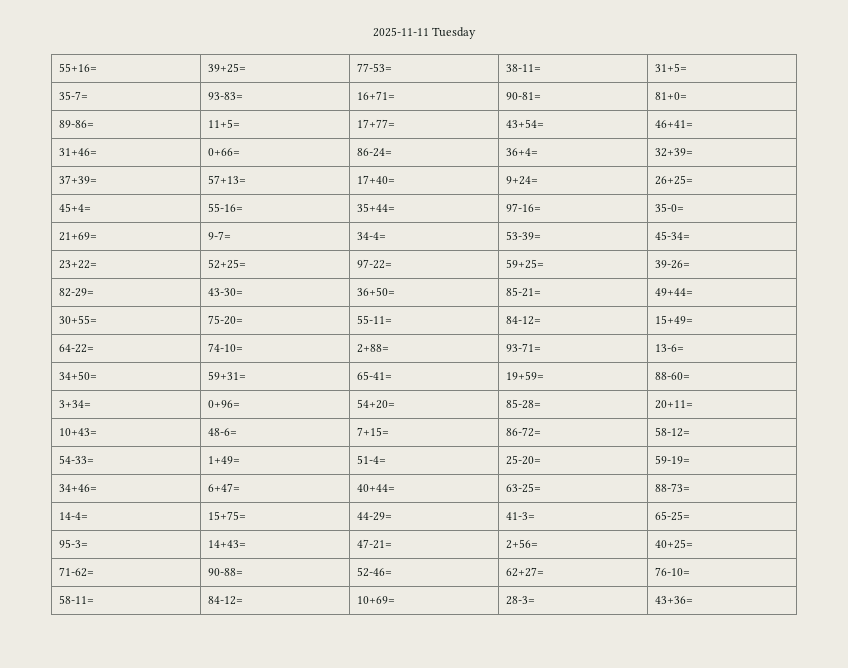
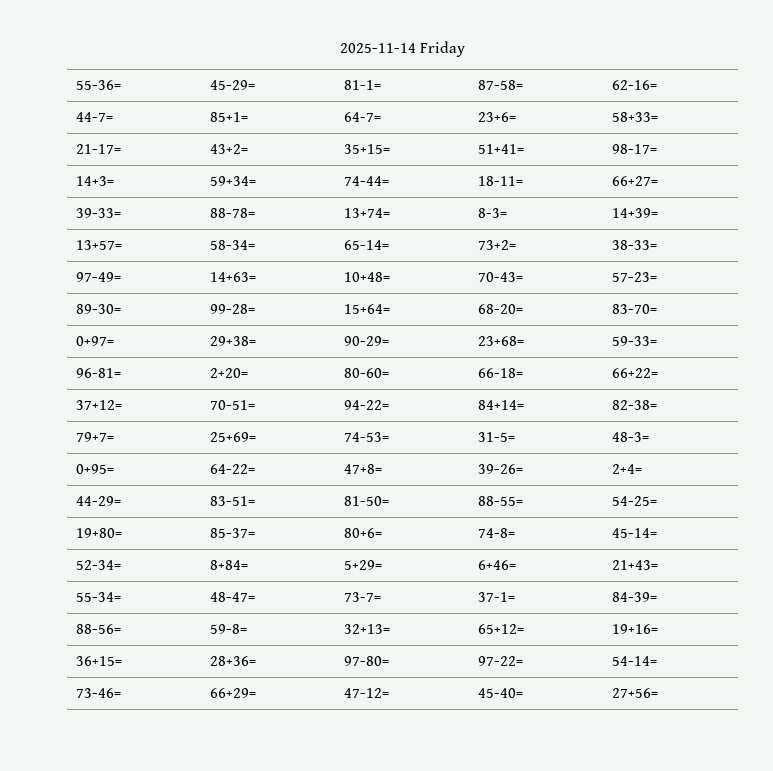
[372,27,477,39] [59,63,98,72] [208,63,247,73] [357,63,393,72] [506,64,542,72] [655,63,688,72] [59,91,89,100] [208,92,244,100] [357,91,396,100] [506,92,542,100] [655,92,688,100] [59,120,95,128] [208,119,241,128] [357,119,396,128] [506,119,545,128] [655,120,694,128] [59,148,98,156] [208,148,241,156] [357,148,393,157] [506,148,539,156] [655,148,694,157] [59,175,98,184] [208,175,247,184] [357,175,396,184] [506,176,539,185] [655,175,694,185] [59,203,92,212] [208,203,244,212] [357,203,396,212] [506,203,542,212] [655,203,685,212] [59,232,98,241] [208,231,232,240] [357,232,387,240] [506,231,542,240] [655,231,691,240] [59,260,98,269] [208,259,247,269] [357,259,393,269] [506,259,545,269] [655,260,691,269] [59,288,95,297] [208,288,244,296] [357,287,396,296] [506,287,542,297] [655,288,694,296] [59,315,98,324] [208,315,244,325] [357,315,393,324] [506,316,542,325] [655,315,694,324] [59,344,95,353] [208,343,244,352] [357,344,390,353] [506,343,542,352] [655,344,685,352] [59,371,98,380] [208,371,247,380] [357,371,393,380] [506,371,545,380] [655,372,691,380] [59,400,92,408] [208,400,241,408] [357,399,396,409] [506,399,542,409] [655,400,694,409] [59,428,98,436] [208,428,238,436] [357,427,390,436] [506,427,542,437] [655,427,691,437] [59,455,95,464] [208,456,241,464] [357,455,387,464] [506,455,542,465] [655,455,691,464] [59,484,98,492] [208,483,241,492] [357,484,396,492] [506,483,542,493] [655,483,691,492] [59,512,89,520] [208,511,247,520] [357,512,393,521] [506,512,536,520] [655,511,691,521] [59,539,89,548] [208,540,247,548] [357,539,393,549] [506,539,539,549] [655,539,694,549] [59,567,95,577] [208,568,244,576] [357,567,393,577] [506,567,545,577] [655,567,691,576] [59,595,95,604] [208,596,244,605] [357,596,396,604] [506,596,536,605] [655,596,694,604] 2025-11-11 Tuesday // 55+16= | 39+25= | 77-53= | 38-11= | 31+5= // 35-7= | 93-83= | 16+71= | 90-81= | 81+0= // 89-86= | 11+5= | 17+77= | 43+54= | 46+41= // 31+46= | 0+66= | 86-24= | 36+4= | 32+39= // 37+39= | 57+13= | 17+40= | 9+24= | 26+25= // 45+4= | 55-16= | 35+44= | 97-16= | 35-0= // 21+69= | 9-7= | 34-4= | 53-39= | 45-34= // 23+22= | 52+25= | 97-22= | 59+25= | 39-26= // 82-29= | 43-30= | 36+50= | 85-21= | 49+44= // 30+55= | 75-20= | 55-11= | 84-12= | 15+49= // 64-22= | 74-10= | 2+88= | 93-71= | 13-6= // 34+50= | 59+31= | 65-41= | 19+59= | 88-60= // 3+34= | 0+96= | 54+20= | 85-28= | 20+11= // 10+43= | 48-6= | 7+15= | 86-72= | 58-12= // 54-33= | 1+49= | 51-4= | 25-20= | 59-19= // 34+46= | 6+47= | 40+44= | 63-25= | 88-73= // 14-4= | 15+75= | 44-29= | 41-3= | 65-25= // 95-3= | 14+43= | 47-21= | 2+56= | 40+25= // 71-62= | 90-88= | 52-46= | 62+27= | 76-10= // 58-11= | 84-12= | 10+69= | 28-3= | 43+36= -> [339,41,466,57] [75,80,121,90] [209,80,255,90] [343,80,381,90] [477,80,523,90] [611,80,657,90] [75,112,113,122] [209,112,248,122] [343,112,381,122] [477,112,516,122] [611,112,658,122] [75,144,121,154] [209,144,248,154] [343,144,390,154] [477,144,524,154] [611,144,657,154] [75,176,114,186] [209,176,256,186] [343,176,389,186] [477,176,523,186] [611,176,658,186] [75,208,121,218] [209,208,255,218] [343,208,390,218] [477,208,507,218] [611,208,658,218] [75,240,122,250] [209,240,255,250] [343,240,389,250] [477,240,516,250] [611,240,657,250] [75,272,121,282] [209,272,256,282] [343,272,390,282] [477,272,523,282] [611,272,657,282] [75,304,121,314] [209,304,255,314] [343,304,390,314] [477,304,523,314] [611,304,657,314] [75,336,114,346] [209,336,256,346] [343,336,389,346] [477,336,524,346] [611,336,657,346] [75,368,121,378] [209,368,248,378] [343,368,389,378] [477,368,523,378] [611,368,658,378] [75,400,122,410] [209,400,255,410] [343,400,389,410] [477,400,524,410] [611,400,657,410] [75,432,114,442] [209,432,256,442] [343,432,389,442] [477,432,515,442] [611,432,649,442] [75,464,114,474] [209,464,255,474] [343,464,382,474] [477,464,523,474] [611,464,642,474] [75,496,121,506] [209,496,255,506] [343,496,389,506] [477,496,523,506] [611,496,657,506] [75,528,122,538] [209,528,255,538] [343,528,382,538] [477,528,515,538] [611,528,657,538] [75,560,121,570] [209,560,248,570] [343,560,382,570] [477,560,516,570] [611,560,658,570] [75,592,121,602] [209,592,255,602] [343,592,381,602] [477,592,515,602] [611,592,657,602] [75,624,121,634] [209,624,247,634] [343,624,390,634] [477,624,524,634] [611,624,658,634] [75,656,122,666] [209,656,256,666] [343,656,389,666] [477,656,523,666] [611,656,657,666] [75,688,121,698] [209,688,256,698] [343,688,389,698] [477,688,523,698] [611,688,658,698] 2025-11-14 Friday // 55-36= | 45-29= | 81-1= | 87-58= | 62-16= // 44-7= | 85+1= | 64-7= | 23+6= | 58+33= // 21-17= | 43+2= | 35+15= | 51+41= | 98-17= // 14+3= | 59+34= | 74-44= | 18-11= | 66+27= // 39-33= | 88-78= | 13+74= | 8-3= | 14+39= // 13+57= | 58-34= | 65-14= | 73+2= | 38-33= // 97-49= | 14+63= | 10+48= | 70-43= | 57-23= // 89-30= | 99-28= | 15+64= | 68-20= | 83-70= // 0+97= | 29+38= | 90-29= | 23+68= | 59-33= // 96-81= | 2+20= | 80-60= | 66-18= | 66+22= // 37+12= | 70-51= | 94-22= | 84+14= | 82-38= // 79+7= | 25+69= | 74-53= | 31-5= | 48-3= // 0+95= | 64-22= | 47+8= | 39-26= | 2+4= // 44-29= | 83-51= | 81-50= | 88-55= | 54-25= // 19+80= | 85-37= | 80+6= | 74-8= | 45-14= // 52-34= | 8+84= | 5+29= | 6+46= | 21+43= // 55-34= | 48-47= | 73-7= | 37-1= | 84-39= // 88-56= | 59-8= | 32+13= | 65+12= | 19+16= // 36+15= | 28+36= | 97-80= | 97-22= | 54-14= // 73-46= | 66+29= | 47-12= | 45-40= | 27+56=

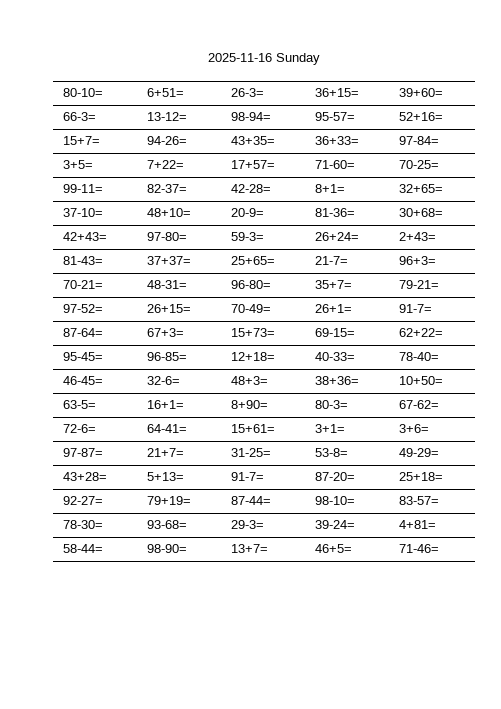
[339,41,466,57] [75,80,121,90] [209,80,255,90] [343,80,381,90] [477,80,523,90] [611,80,657,90] [75,112,113,122] [209,112,248,122] [343,112,381,122] [477,112,516,122] [611,112,658,122] [75,144,121,154] [209,144,248,154] [343,144,390,154] [477,144,524,154] [611,144,657,154] [75,176,114,186] [209,176,256,186] [343,176,389,186] [477,176,523,186] [611,176,658,186] [75,208,121,218] [209,208,255,218] [343,208,390,218] [477,208,507,218] [611,208,658,218] [75,240,122,250] [209,240,255,250] [343,240,389,250] [477,240,516,250] [611,240,657,250] [75,272,121,282] [209,272,256,282] [343,272,390,282] [477,272,523,282] [611,272,657,282] [75,304,121,314] [209,304,255,314] [343,304,390,314] [477,304,523,314] [611,304,657,314] [75,336,114,346] [209,336,256,346] [343,336,389,346] [477,336,524,346] [611,336,657,346] [75,368,121,378] [209,368,248,378] [343,368,389,378] [477,368,523,378] [611,368,658,378] [75,400,122,410] [209,400,255,410] [343,400,389,410] [477,400,524,410] [611,400,657,410] [75,432,114,442] [209,432,256,442] [343,432,389,442] [477,432,515,442] [611,432,649,442] [75,464,114,474] [209,464,255,474] [343,464,382,474] [477,464,523,474] [611,464,642,474] [75,496,121,506] [209,496,255,506] [343,496,389,506] [477,496,523,506] [611,496,657,506] [75,528,122,538] [209,528,255,538] [343,528,382,538] [477,528,515,538] [611,528,657,538] [75,560,121,570] [209,560,248,570] [343,560,382,570] [477,560,516,570] [611,560,658,570] [75,592,121,602] [209,592,255,602] [343,592,381,602] [477,592,515,602] [611,592,657,602] [75,624,121,634] [209,624,247,634] [343,624,390,634] [477,624,524,634] [611,624,658,634] [75,656,122,666] [209,656,256,666] [343,656,389,666] [477,656,523,666] [611,656,657,666] [75,688,121,698] [209,688,256,698] [343,688,389,698] [477,688,523,698] [611,688,658,698] 2025-11-14 Friday // 55-36= | 45-29= | 81-1= | 87-58= | 62-16= // 44-7= | 85+1= | 64-7= | 23+6= | 58+33= // 21-17= | 43+2= | 35+15= | 51+41= | 98-17= // 14+3= | 59+34= | 74-44= | 18-11= | 66+27= // 39-33= | 88-78= | 13+74= | 8-3= | 14+39= // 13+57= | 58-34= | 65-14= | 73+2= | 38-33= // 97-49= | 14+63= | 10+48= | 70-43= | 57-23= // 89-30= | 99-28= | 15+64= | 68-20= | 83-70= // 0+97= | 29+38= | 90-29= | 23+68= | 59-33= // 96-81= | 2+20= | 80-60= | 66-18= | 66+22= // 37+12= | 70-51= | 94-22= | 84+14= | 82-38= // 79+7= | 25+69= | 74-53= | 31-5= | 48-3= // 0+95= | 64-22= | 47+8= | 39-26= | 2+4= // 44-29= | 83-51= | 81-50= | 88-55= | 54-25= // 19+80= | 85-37= | 80+6= | 74-8= | 45-14= // 52-34= | 8+84= | 5+29= | 6+46= | 21+43= // 55-34= | 48-47= | 73-7= | 37-1= | 84-39= // 88-56= | 59-8= | 32+13= | 65+12= | 19+16= // 36+15= | 28+36= | 97-80= | 97-22= | 54-14= // 73-46= | 66+29= | 47-12= | 45-40= | 27+56= -> [208,53,320,65] [62,88,103,97] [146,88,184,97] [230,88,264,97] [314,88,359,97] [398,88,443,97] [62,112,96,121] [146,112,187,121] [230,112,271,121] [314,112,355,121] [398,112,443,121] [62,136,100,145] [146,136,187,145] [230,136,275,145] [314,136,359,145] [398,136,439,145] [62,160,93,169] [146,160,184,169] [230,160,275,169] [314,160,355,169] [398,160,439,169] [62,184,103,193] [146,184,187,193] [230,184,271,193] [314,184,345,193] [398,184,443,193] [62,208,103,217] [146,208,191,217] [230,208,264,217] [314,208,355,217] [398,208,443,217] [62,232,107,241] [146,232,187,241] [230,232,264,241] [314,232,359,241] [398,232,436,241] [62,256,103,265] [146,256,191,265] [230,256,275,265] [314,256,348,265] [398,256,436,265] [62,280,103,289] [146,280,187,289] [230,280,271,289] [314,280,352,289] [398,280,439,289] [62,304,103,313] [146,304,191,313] [230,304,271,313] [314,304,352,313] [398,304,432,313] [62,328,103,337] [146,328,184,337] [230,328,275,337] [314,328,355,337] [398,328,443,337] [62,352,103,361] [146,352,187,361] [230,352,275,361] [314,352,355,361] [398,352,439,361] [62,376,103,385] [146,376,180,385] [230,376,268,385] [314,376,359,385] [398,376,443,385] [62,400,96,409] [146,400,184,409] [230,400,268,409] [314,400,348,409] [398,400,439,409] [62,424,96,433] [146,424,187,433] [230,424,275,433] [314,424,345,433] [398,424,429,433] [62,448,103,457] [146,448,184,457] [230,448,271,457] [314,448,348,457] [398,448,439,457] [62,472,107,481] [146,472,184,481] [230,472,264,481] [314,472,355,481] [398,472,443,481] [62,496,103,505] [146,496,191,505] [230,496,271,505] [314,496,355,505] [398,496,439,505] [62,520,103,529] [146,520,187,529] [230,520,264,529] [314,520,355,529] [398,520,436,529] [62,544,103,553] [146,544,187,553] [230,544,268,553] [314,544,352,553] [398,544,439,553] 2025-11-16 Sunday // 80-10= | 6+51= | 26-3= | 36+15= | 39+60= // 66-3= | 13-12= | 98-94= | 95-57= | 52+16= // 15+7= | 94-26= | 43+35= | 36+33= | 97-84= // 3+5= | 7+22= | 17+57= | 71-60= | 70-25= // 99-11= | 82-37= | 42-28= | 8+1= | 32+65= // 37-10= | 48+10= | 20-9= | 81-36= | 30+68= // 42+43= | 97-80= | 59-3= | 26+24= | 2+43= // 81-43= | 37+37= | 25+65= | 21-7= | 96+3= // 70-21= | 48-31= | 96-80= | 35+7= | 79-21= // 97-52= | 26+15= | 70-49= | 26+1= | 91-7= // 87-64= | 67+3= | 15+73= | 69-15= | 62+22= // 95-45= | 96-85= | 12+18= | 40-33= | 78-40= // 46-45= | 32-6= | 48+3= | 38+36= | 10+50= // 63-5= | 16+1= | 8+90= | 80-3= | 67-62= // 72-6= | 64-41= | 15+61= | 3+1= | 3+6= // 97-87= | 21+7= | 31-25= | 53-8= | 49-29= // 43+28= | 5+13= | 91-7= | 87-20= | 25+18= // 92-27= | 79+19= | 87-44= | 98-10= | 83-57= // 78-30= | 93-68= | 29-3= | 39-24= | 4+81= // 58-44= | 98-90= | 13+7= | 46+5= | 71-46=

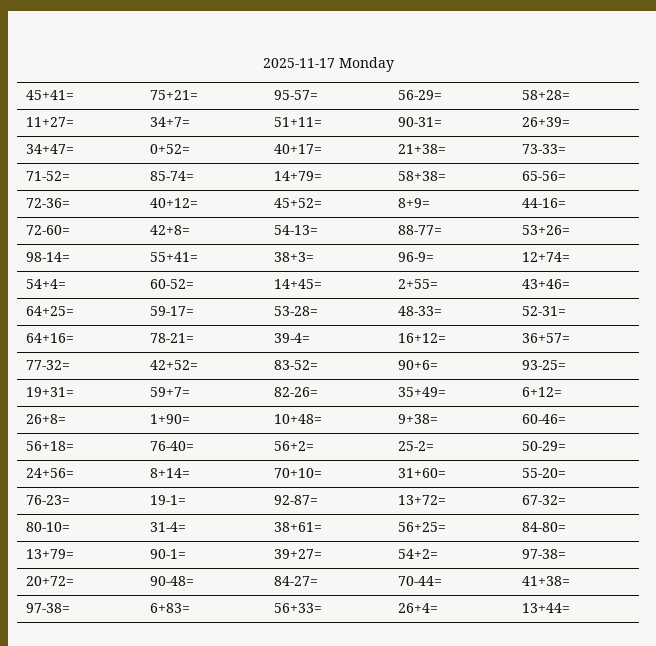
[208,53,320,65] [62,88,103,97] [146,88,184,97] [230,88,264,97] [314,88,359,97] [398,88,443,97] [62,112,96,121] [146,112,187,121] [230,112,271,121] [314,112,355,121] [398,112,443,121] [62,136,100,145] [146,136,187,145] [230,136,275,145] [314,136,359,145] [398,136,439,145] [62,160,93,169] [146,160,184,169] [230,160,275,169] [314,160,355,169] [398,160,439,169] [62,184,103,193] [146,184,187,193] [230,184,271,193] [314,184,345,193] [398,184,443,193] [62,208,103,217] [146,208,191,217] [230,208,264,217] [314,208,355,217] [398,208,443,217] [62,232,107,241] [146,232,187,241] [230,232,264,241] [314,232,359,241] [398,232,436,241] [62,256,103,265] [146,256,191,265] [230,256,275,265] [314,256,348,265] [398,256,436,265] [62,280,103,289] [146,280,187,289] [230,280,271,289] [314,280,352,289] [398,280,439,289] [62,304,103,313] [146,304,191,313] [230,304,271,313] [314,304,352,313] [398,304,432,313] [62,328,103,337] [146,328,184,337] [230,328,275,337] [314,328,355,337] [398,328,443,337] [62,352,103,361] [146,352,187,361] [230,352,275,361] [314,352,355,361] [398,352,439,361] [62,376,103,385] [146,376,180,385] [230,376,268,385] [314,376,359,385] [398,376,443,385] [62,400,96,409] [146,400,184,409] [230,400,268,409] [314,400,348,409] [398,400,439,409] [62,424,96,433] [146,424,187,433] [230,424,275,433] [314,424,345,433] [398,424,429,433] [62,448,103,457] [146,448,184,457] [230,448,271,457] [314,448,348,457] [398,448,439,457] [62,472,107,481] [146,472,184,481] [230,472,264,481] [314,472,355,481] [398,472,443,481] [62,496,103,505] [146,496,191,505] [230,496,271,505] [314,496,355,505] [398,496,439,505] [62,520,103,529] [146,520,187,529] [230,520,264,529] [314,520,355,529] [398,520,436,529] [62,544,103,553] [146,544,187,553] [230,544,268,553] [314,544,352,553] [398,544,439,553] 2025-11-16 Sunday // 80-10= | 6+51= | 26-3= | 36+15= | 39+60= // 66-3= | 13-12= | 98-94= | 95-57= | 52+16= // 15+7= | 94-26= | 43+35= | 36+33= | 97-84= // 3+5= | 7+22= | 17+57= | 71-60= | 70-25= // 99-11= | 82-37= | 42-28= | 8+1= | 32+65= // 37-10= | 48+10= | 20-9= | 81-36= | 30+68= // 42+43= | 97-80= | 59-3= | 26+24= | 2+43= // 81-43= | 37+37= | 25+65= | 21-7= | 96+3= // 70-21= | 48-31= | 96-80= | 35+7= | 79-21= // 97-52= | 26+15= | 70-49= | 26+1= | 91-7= // 87-64= | 67+3= | 15+73= | 69-15= | 62+22= // 95-45= | 96-85= | 12+18= | 40-33= | 78-40= // 46-45= | 32-6= | 48+3= | 38+36= | 10+50= // 63-5= | 16+1= | 8+90= | 80-3= | 67-62= // 72-6= | 64-41= | 15+61= | 3+1= | 3+6= // 97-87= | 21+7= | 31-25= | 53-8= | 49-29= // 43+28= | 5+13= | 91-7= | 87-20= | 25+18= // 92-27= | 79+19= | 87-44= | 98-10= | 83-57= // 78-30= | 93-68= | 29-3= | 39-24= | 4+81= // 58-44= | 98-90= | 13+7= | 46+5= | 71-46= -> [262,57,394,72] [26,90,75,100] [150,90,199,100] [274,90,319,100] [398,90,443,100] [522,90,571,100] [26,117,75,127] [150,117,191,127] [274,117,323,127] [398,117,443,127] [522,117,571,127] [26,144,75,154] [150,144,191,154] [274,144,323,154] [398,144,447,154] [522,144,567,154] [26,171,71,181] [150,171,195,181] [274,171,323,181] [398,171,447,181] [522,171,567,181] [26,198,71,208] [150,198,199,208] [274,198,323,208] [398,198,431,208] [522,198,567,208] [26,225,71,235] [150,225,191,235] [274,225,319,235] [398,225,443,235] [522,225,571,235] [26,252,71,262] [150,252,199,262] [274,252,315,262] [398,252,435,262] [522,252,571,262] [26,279,67,289] [150,279,195,289] [274,279,323,289] [398,279,439,289] [522,279,571,289] [26,306,75,316] [150,306,195,316] [274,306,319,316] [398,306,443,316] [522,306,567,316] [26,333,75,343] [150,333,195,343] [274,333,311,343] [398,333,447,343] [522,333,571,343] [26,360,71,370] [150,360,199,370] [274,360,319,370] [398,360,439,370] [522,360,567,370] [26,387,75,397] [150,387,191,397] [274,387,319,397] [398,387,447,397] [522,387,563,397] [26,414,67,424] [150,414,191,424] [274,414,323,424] [398,414,439,424] [522,414,567,424] [26,441,75,451] [150,441,195,451] [274,441,315,451] [398,441,435,451] [522,441,567,451] [26,468,75,478] [150,468,191,478] [274,468,323,478] [398,468,447,478] [522,468,567,478] [26,495,71,505] [150,495,187,505] [274,495,319,505] [398,495,447,505] [522,495,567,505] [26,522,71,532] [150,522,187,532] [274,522,323,532] [398,522,447,532] [522,522,567,532] [26,549,75,559] [150,549,187,559] [274,549,323,559] [398,549,439,559] [522,549,567,559] [26,576,75,586] [150,576,195,586] [274,576,319,586] [398,576,443,586] [522,576,571,586] [26,603,71,613] [150,603,191,613] [274,603,323,613] [398,603,439,613] [522,603,571,613] 2025-11-17 Monday // 45+41= | 75+21= | 95-57= | 56-29= | 58+28= // 11+27= | 34+7= | 51+11= | 90-31= | 26+39= // 34+47= | 0+52= | 40+17= | 21+38= | 73-33= // 71-52= | 85-74= | 14+79= | 58+38= | 65-56= // 72-36= | 40+12= | 45+52= | 8+9= | 44-16= // 72-60= | 42+8= | 54-13= | 88-77= | 53+26= // 98-14= | 55+41= | 38+3= | 96-9= | 12+74= // 54+4= | 60-52= | 14+45= | 2+55= | 43+46= // 64+25= | 59-17= | 53-28= | 48-33= | 52-31= // 64+16= | 78-21= | 39-4= | 16+12= | 36+57= // 77-32= | 42+52= | 83-52= | 90+6= | 93-25= // 19+31= | 59+7= | 82-26= | 35+49= | 6+12= // 26+8= | 1+90= | 10+48= | 9+38= | 60-46= // 56+18= | 76-40= | 56+2= | 25-2= | 50-29= // 24+56= | 8+14= | 70+10= | 31+60= | 55-20= // 76-23= | 19-1= | 92-87= | 13+72= | 67-32= // 80-10= | 31-4= | 38+61= | 56+25= | 84-80= // 13+79= | 90-1= | 39+27= | 54+2= | 97-38= // 20+72= | 90-48= | 84-27= | 70-44= | 41+38= // 97-38= | 6+83= | 56+33= | 26+4= | 13+44=

